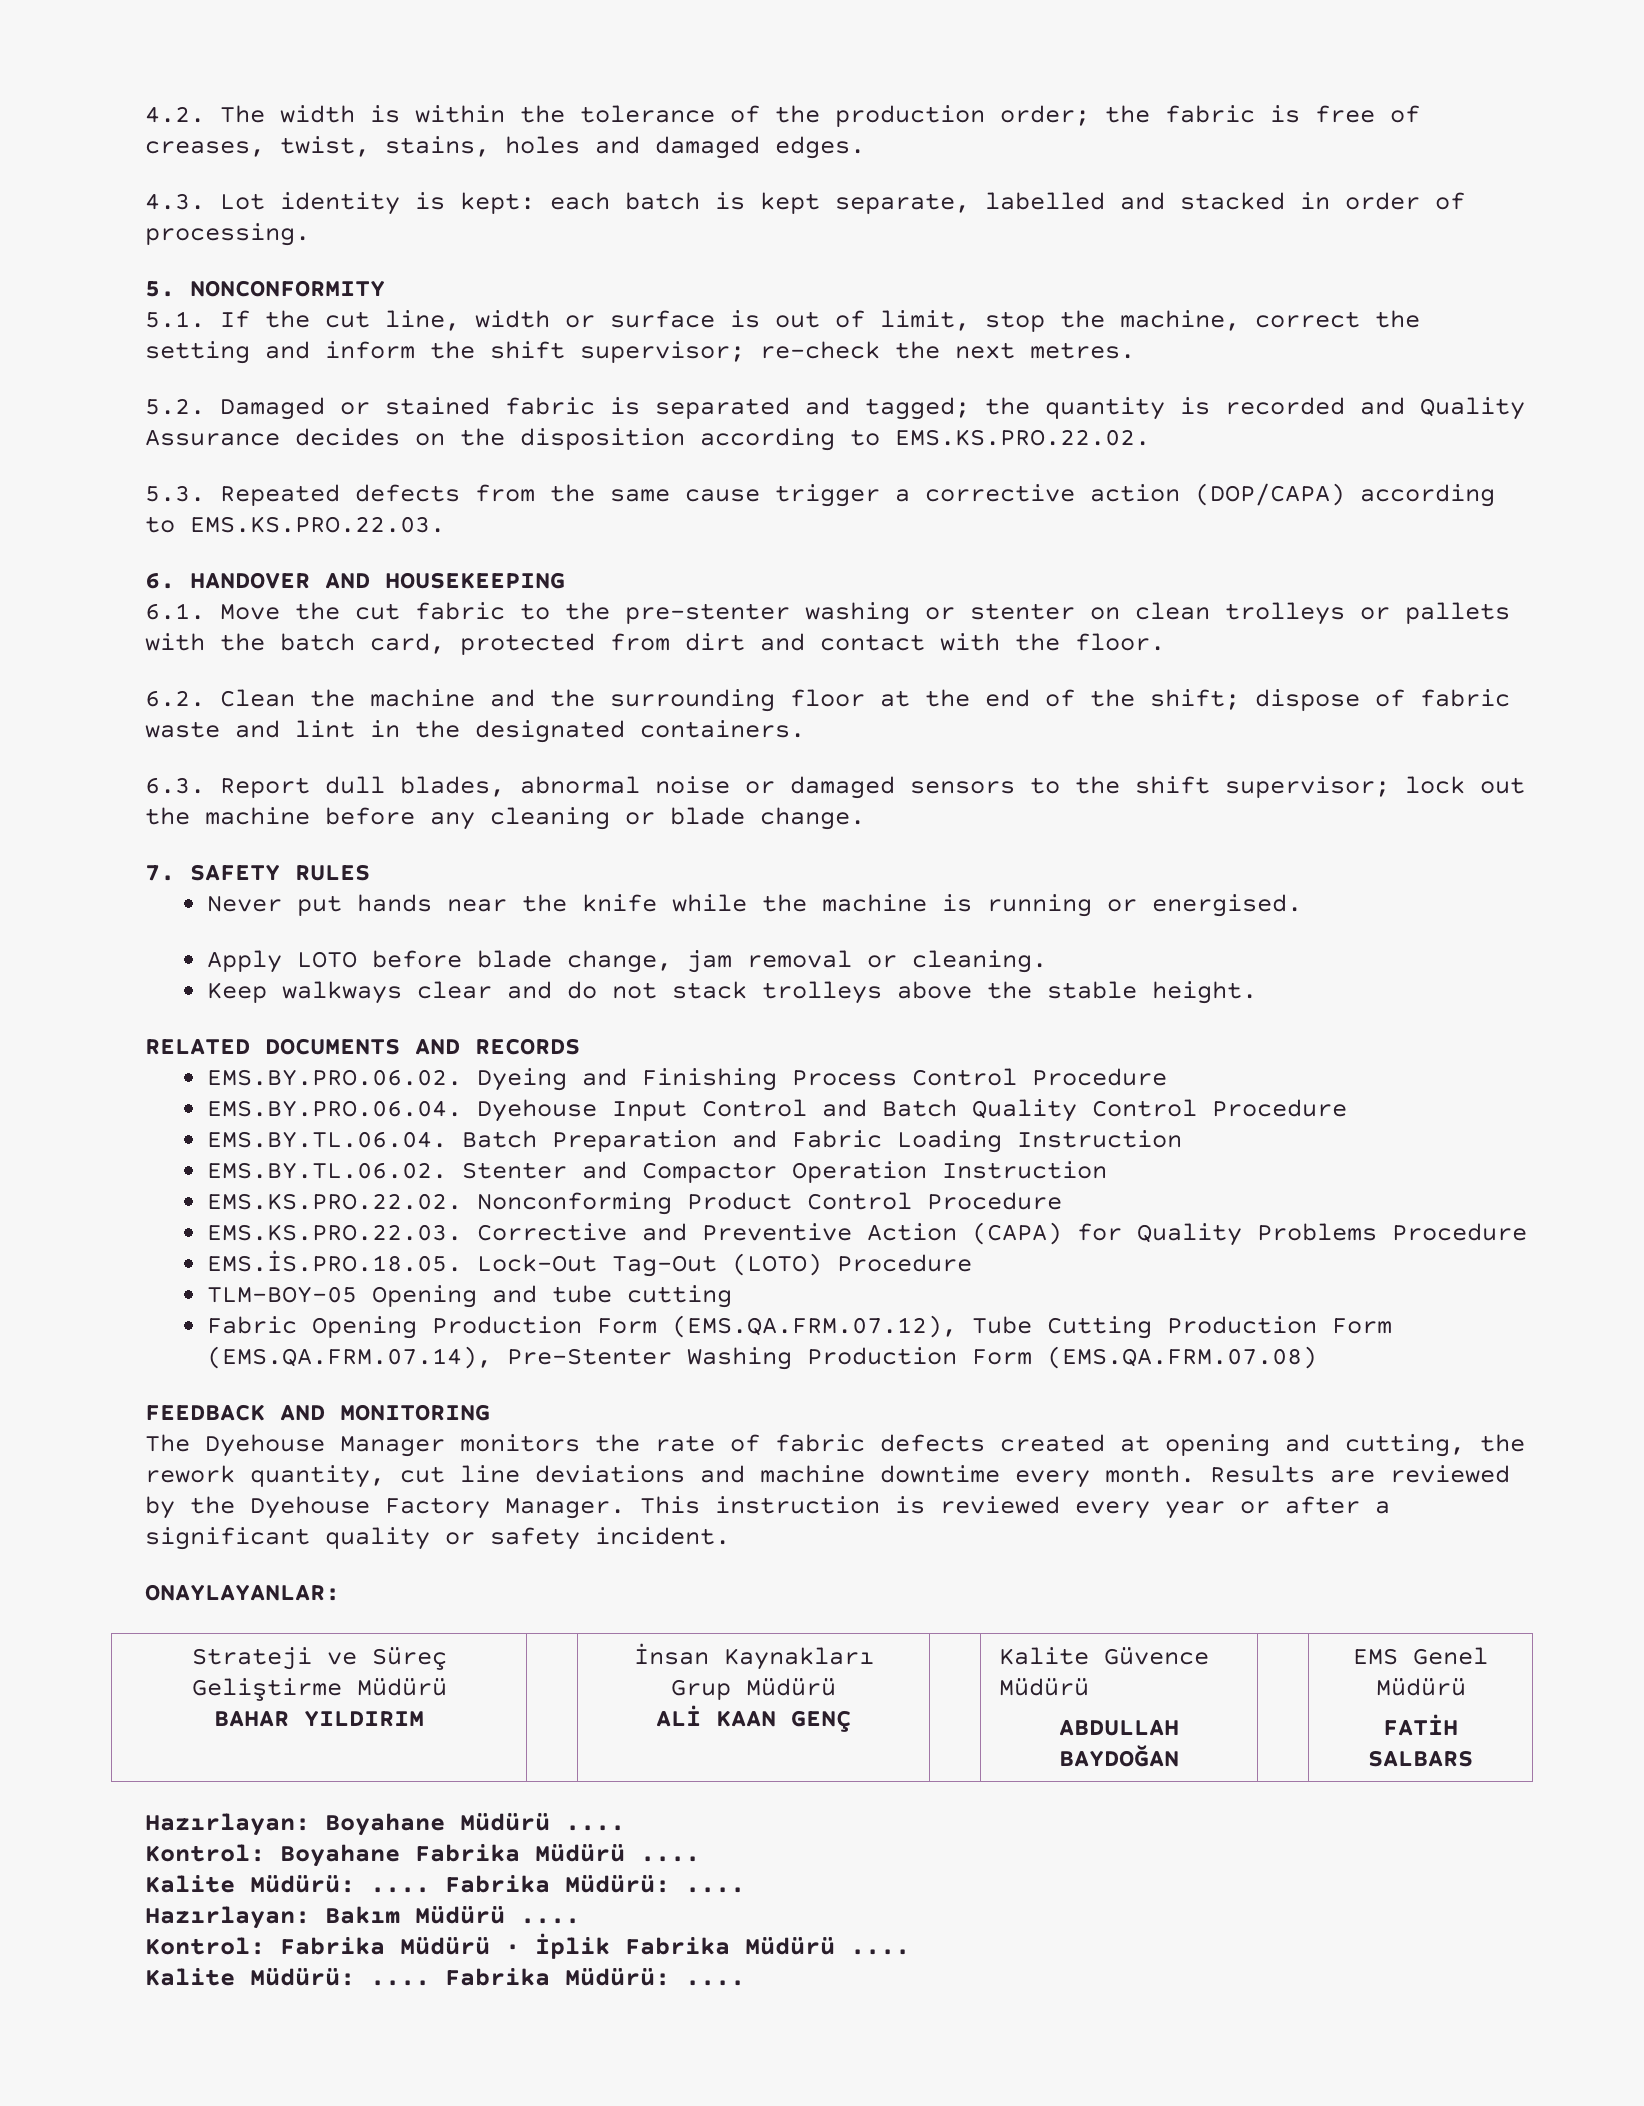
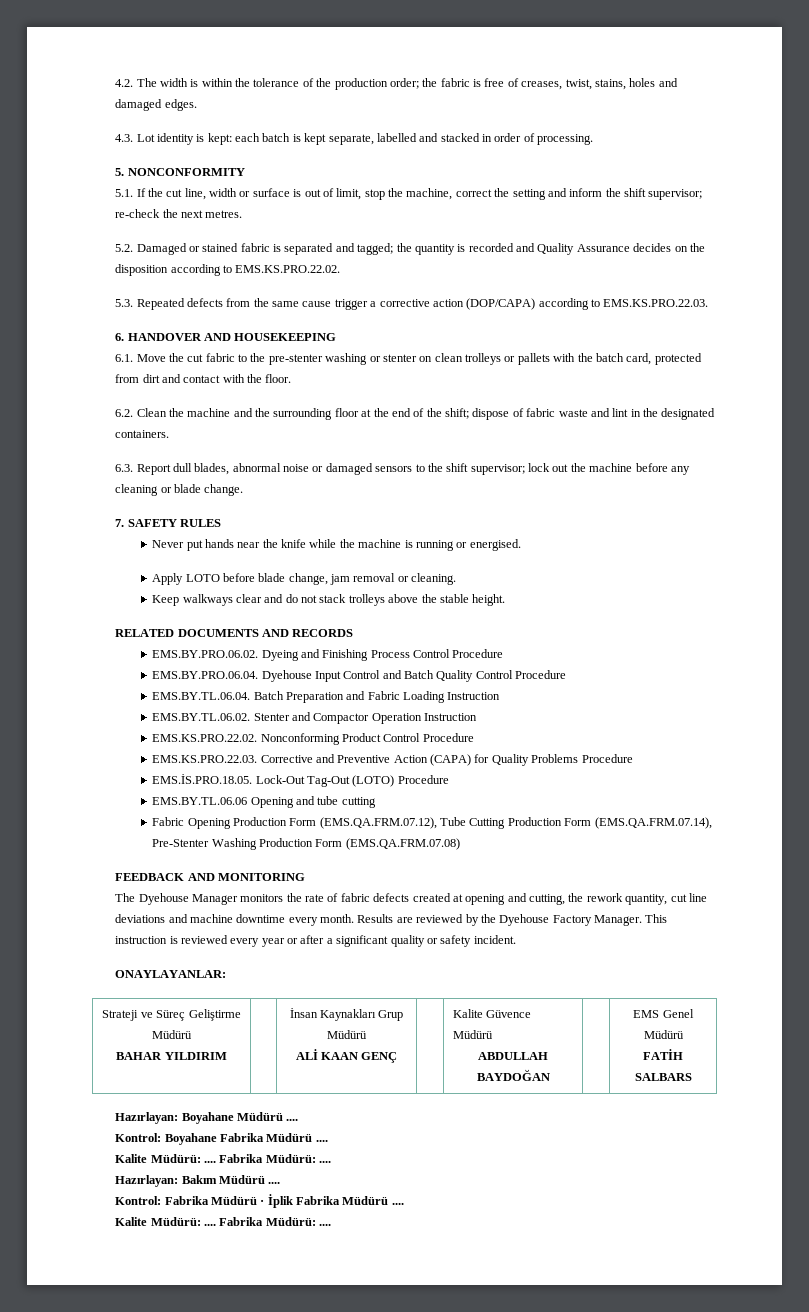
[206,1286,357,1303] TLM-BOY-05 -> [152,797,248,805] EMS.BY.TL.06.06

